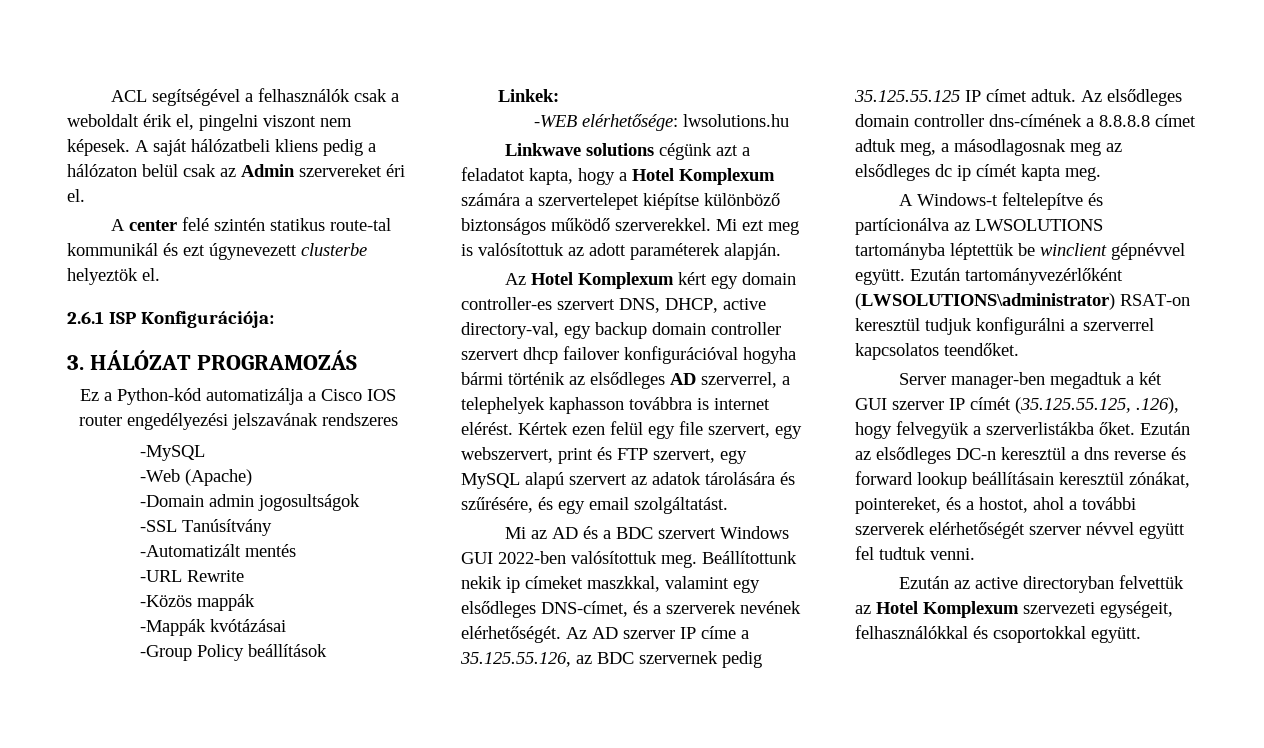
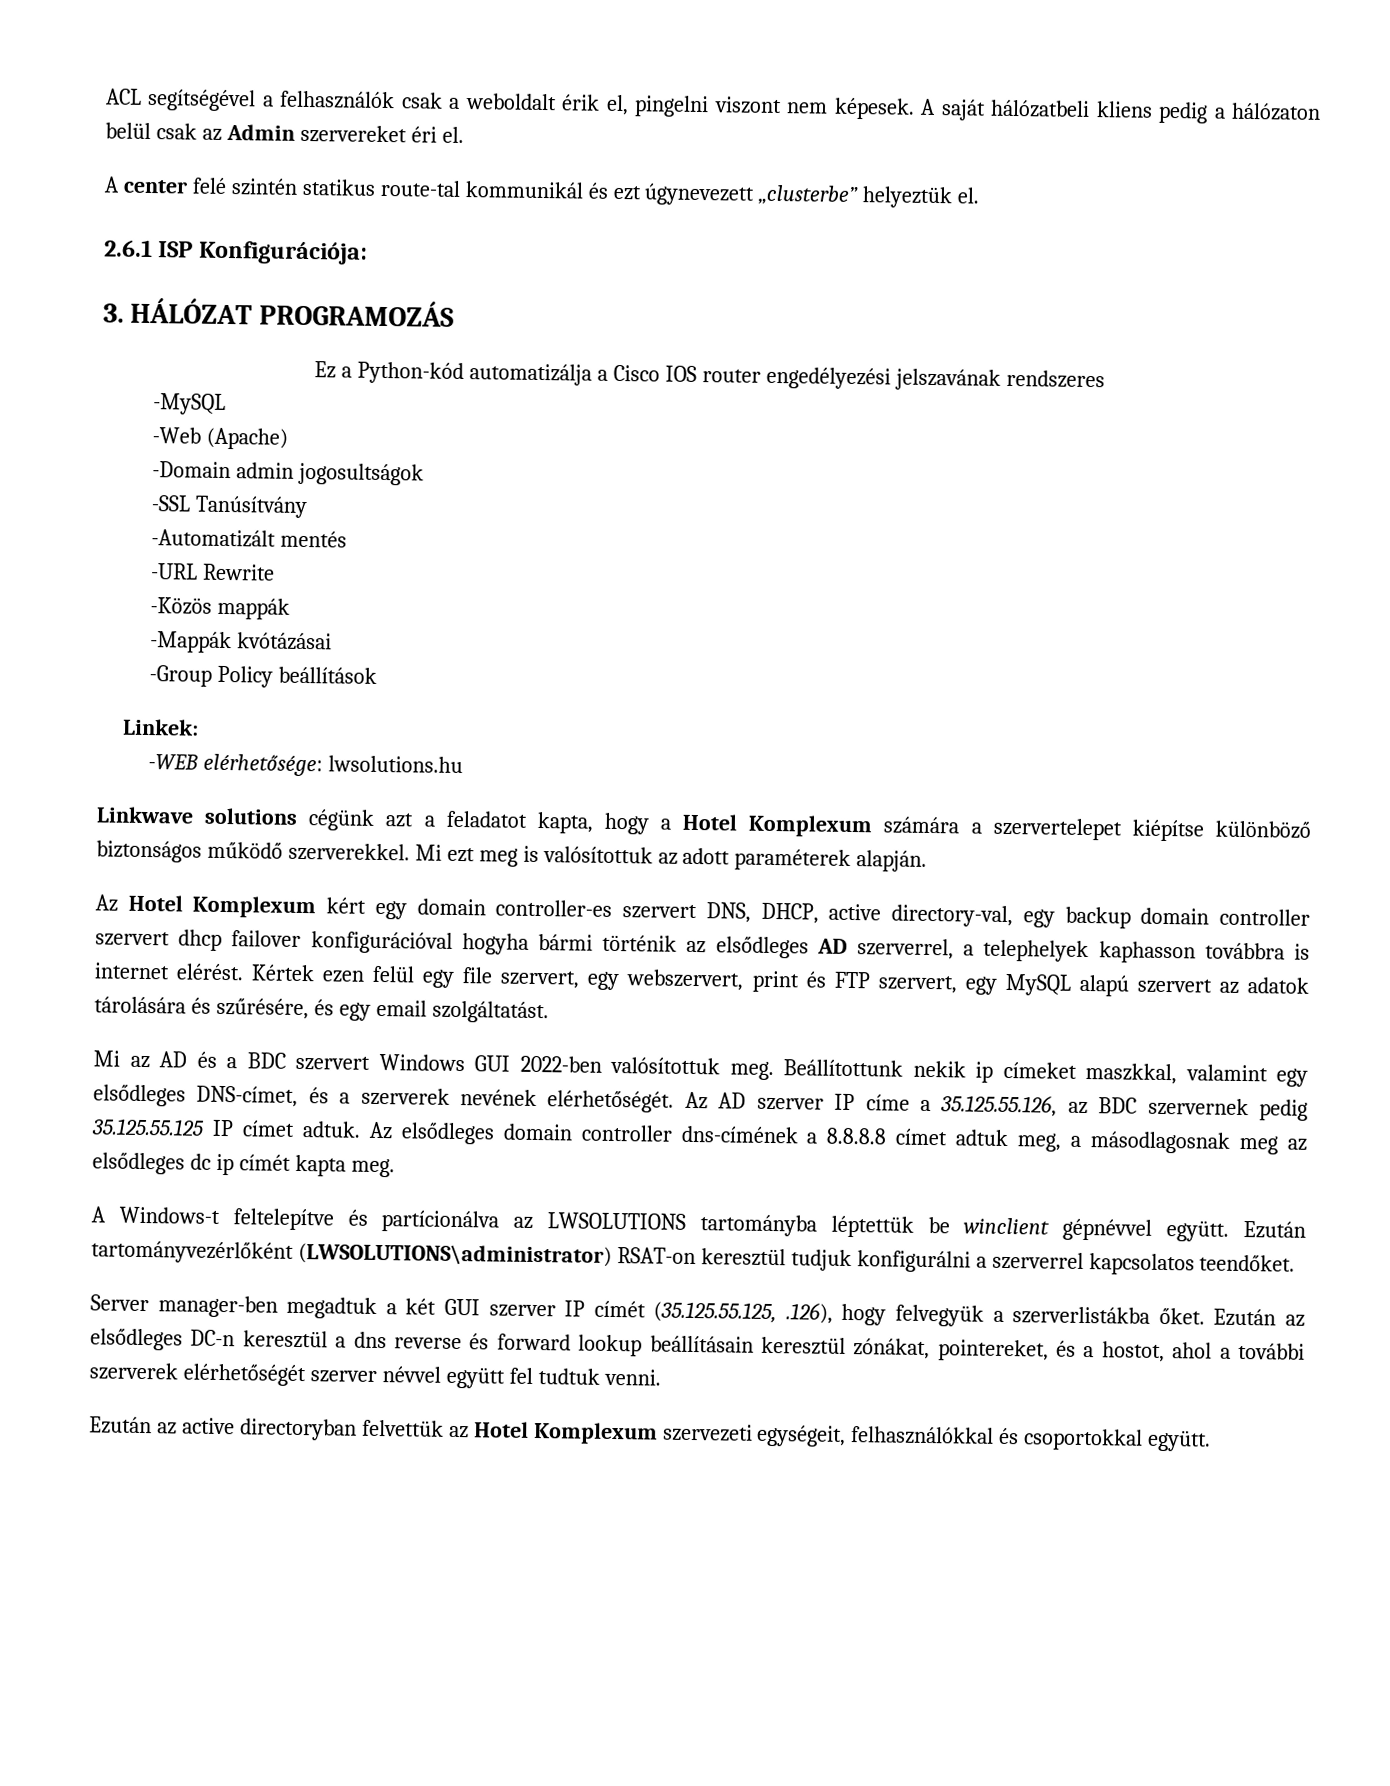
[301,243,367,256] [67,268,138,285] clusterbe helyeztök -> [758,184,954,209] „clusterbe” helyeztük

